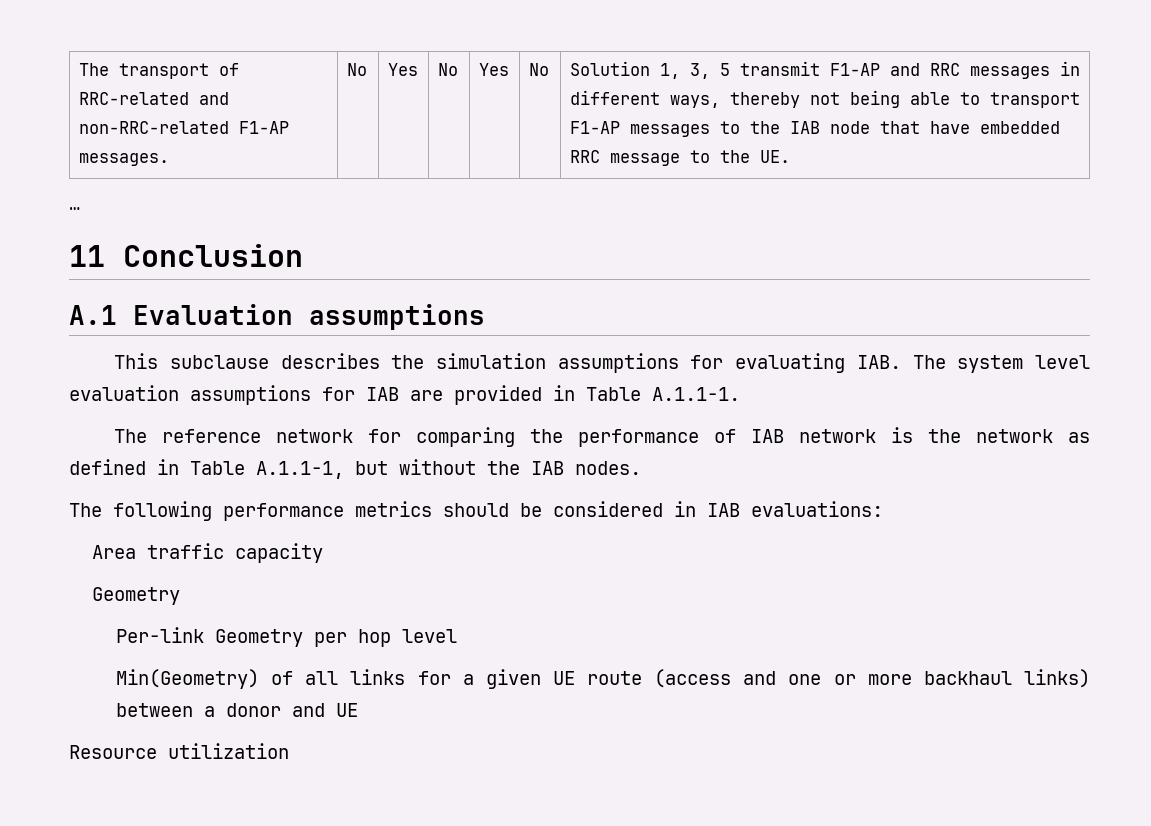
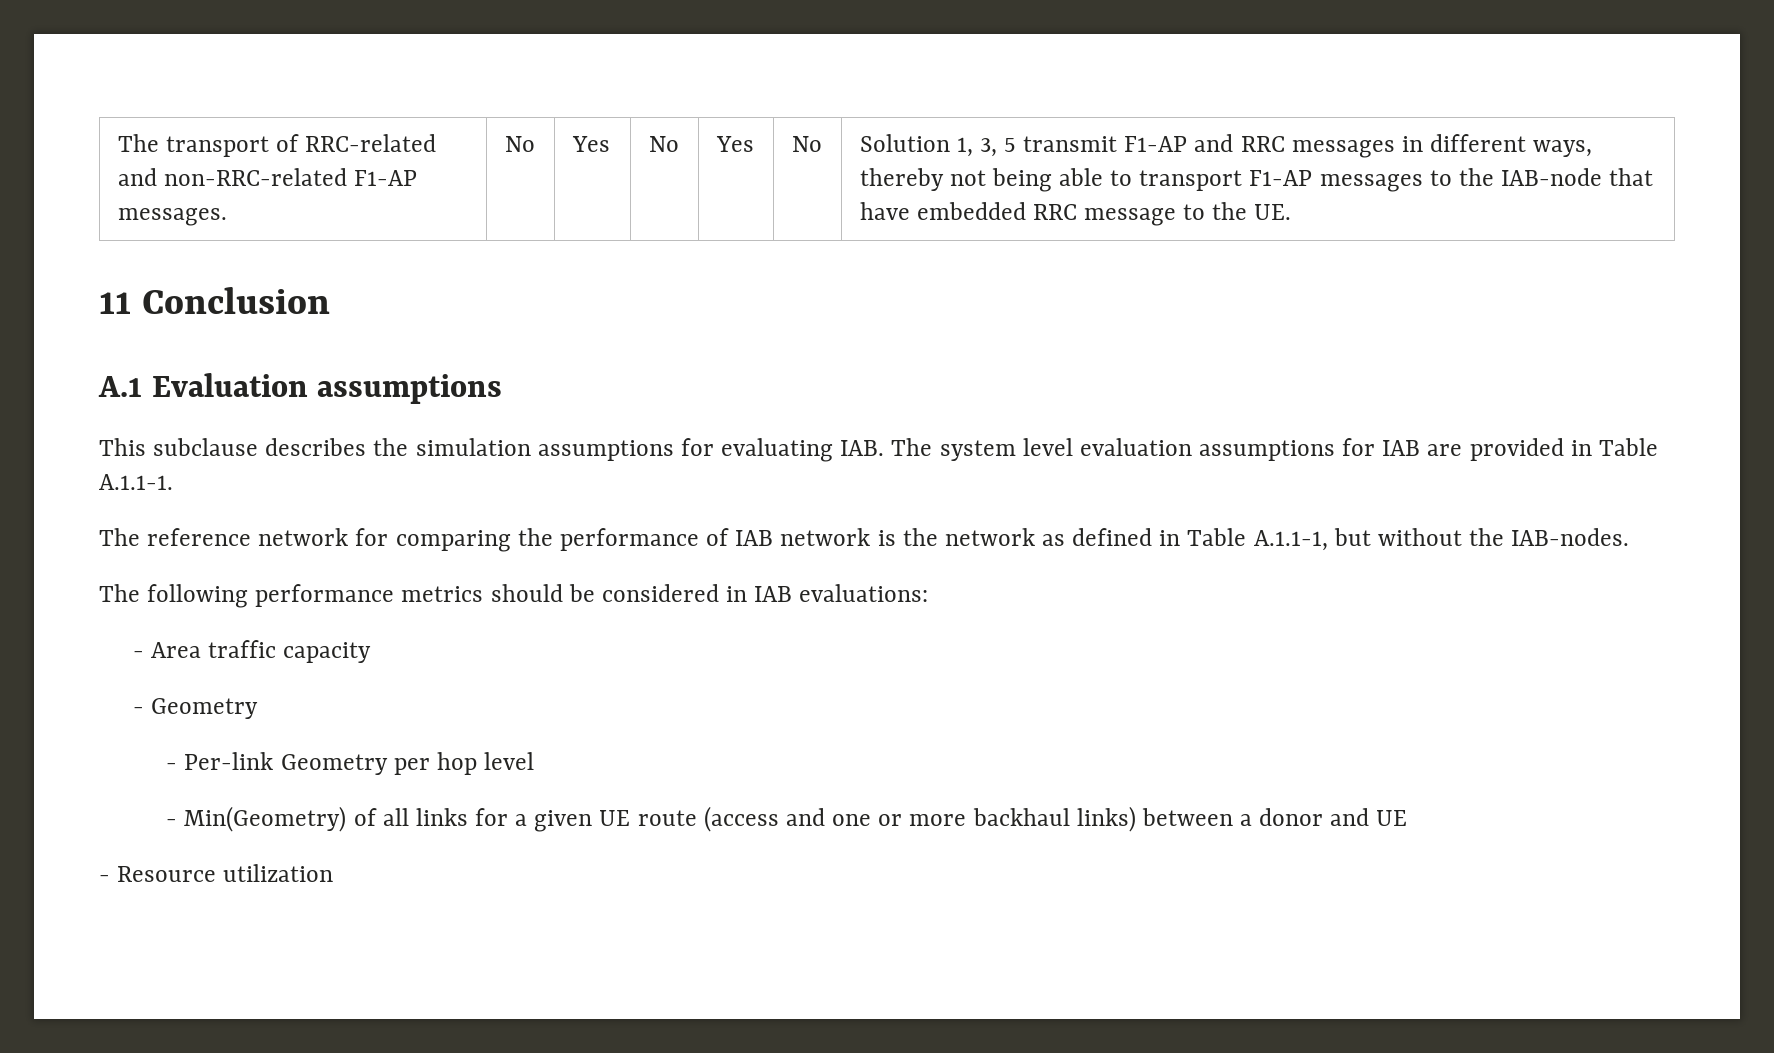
[789,121,870,134] IAB node -> [1501,168,1603,186] IAB-node
[69,207,80,210] // … -> (1292, 212) none
[531,461,641,475] IAB nodes. -> [1511,528,1630,546] IAB-nodes.
(883, 509) none -> [132,651,144,658] -
(324, 553) none -> [132,707,144,714] -
(181, 596) none -> [166,763,178,770] -
(457, 636) none -> [166,819,178,826] -
(358, 710) none -> [99,875,110,882] -

